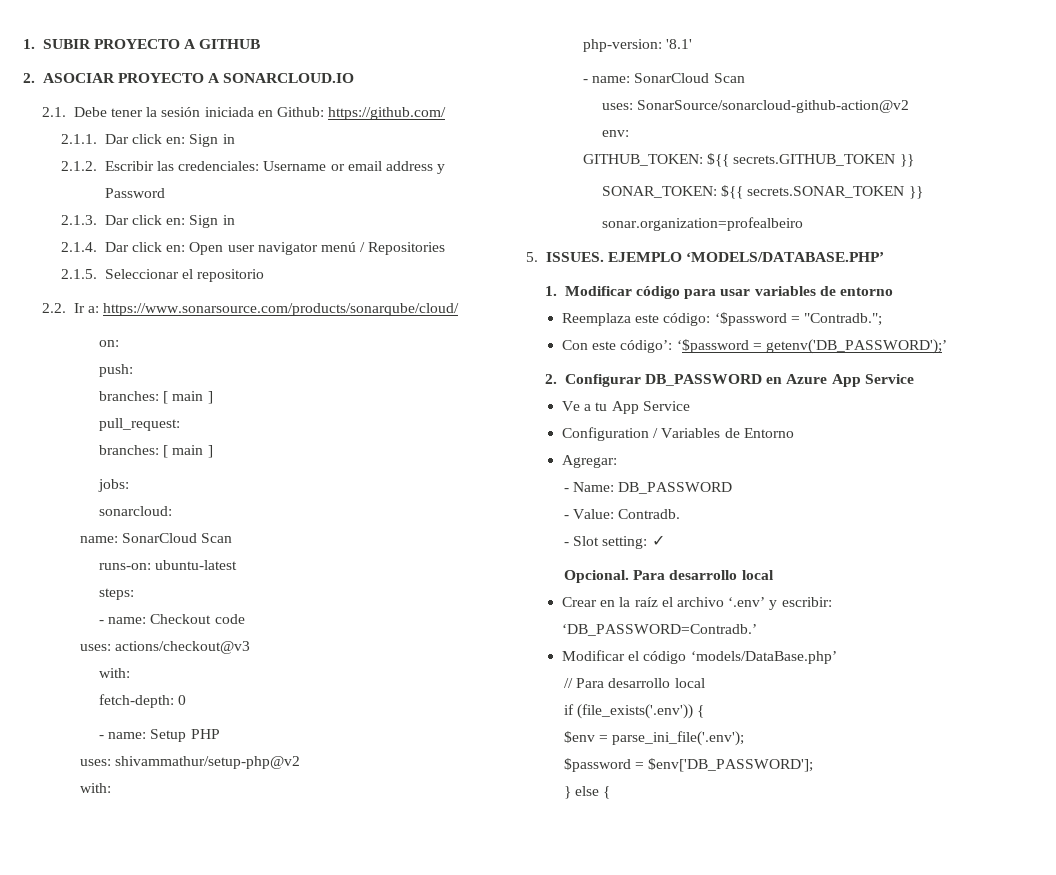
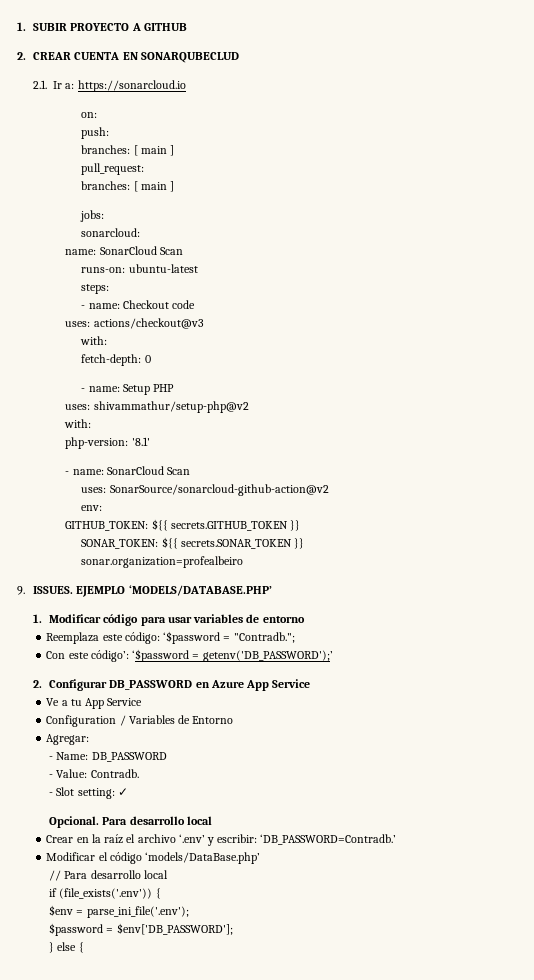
[42,73,355,83] [42,107,447,120] [61,134,235,147] [61,161,446,174] [104,188,165,198] [61,215,235,228] [61,242,446,255] [61,269,265,282] [42,303,67,313] ASOCIAR PROYECTO A SONARCLOUD.IO // 2.1. Debe tener la sesión iniciada en Github: https://github.com/ // 2.1.1. Dar click en: Sign in // 2.1.2. Escribir las credenciales: Username or email address y Password // 2.1.3. Dar click en: Sign in // 2.1.4. Dar click en: Open user navigator menú / Repositories // 2.1.5. Seleccionar el repositorio // 2.2. -> [33,52,239,63] [33,80,48,89] CREAR CUENTA EN SONARQUBECLUD // 2.1.
[103,303,460,316] https://www.sonarsource.com/products/sonarqube/cloud/ -> [77,80,186,92] https://sonarcloud.io
[526,252,538,262] 5. -> [17,586,25,595] 9.

